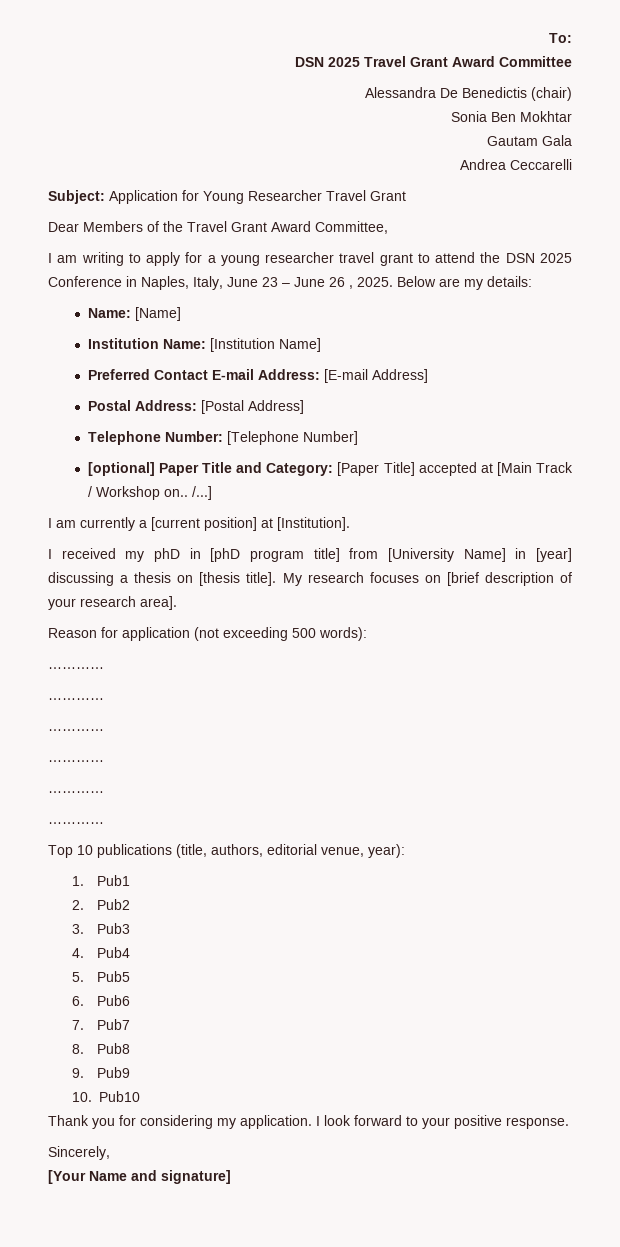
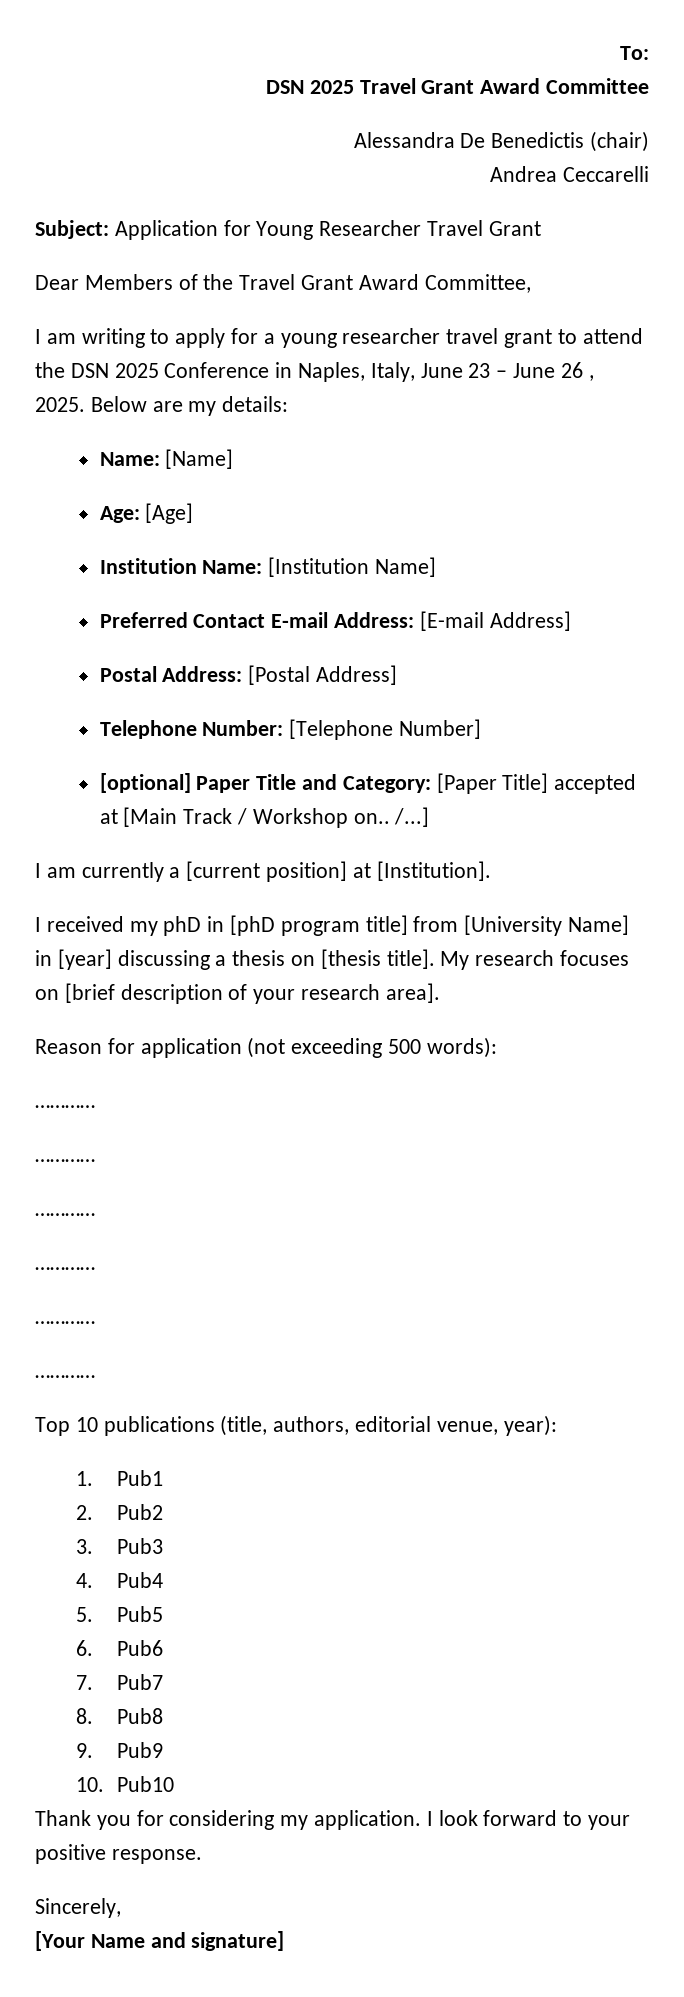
[451,111,572,122] [487,135,572,146] // Sonia Ben Mokhtar // Gautam Gala -> (649, 141) none
(181, 314) none -> [99,503,194,524] // Age: [Age]

